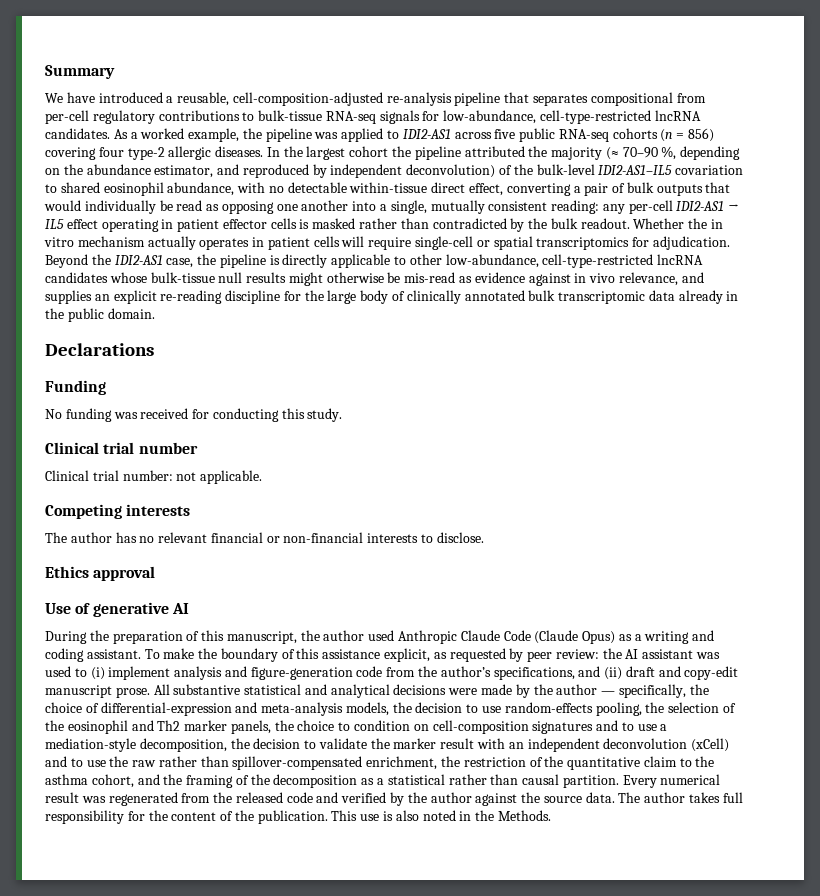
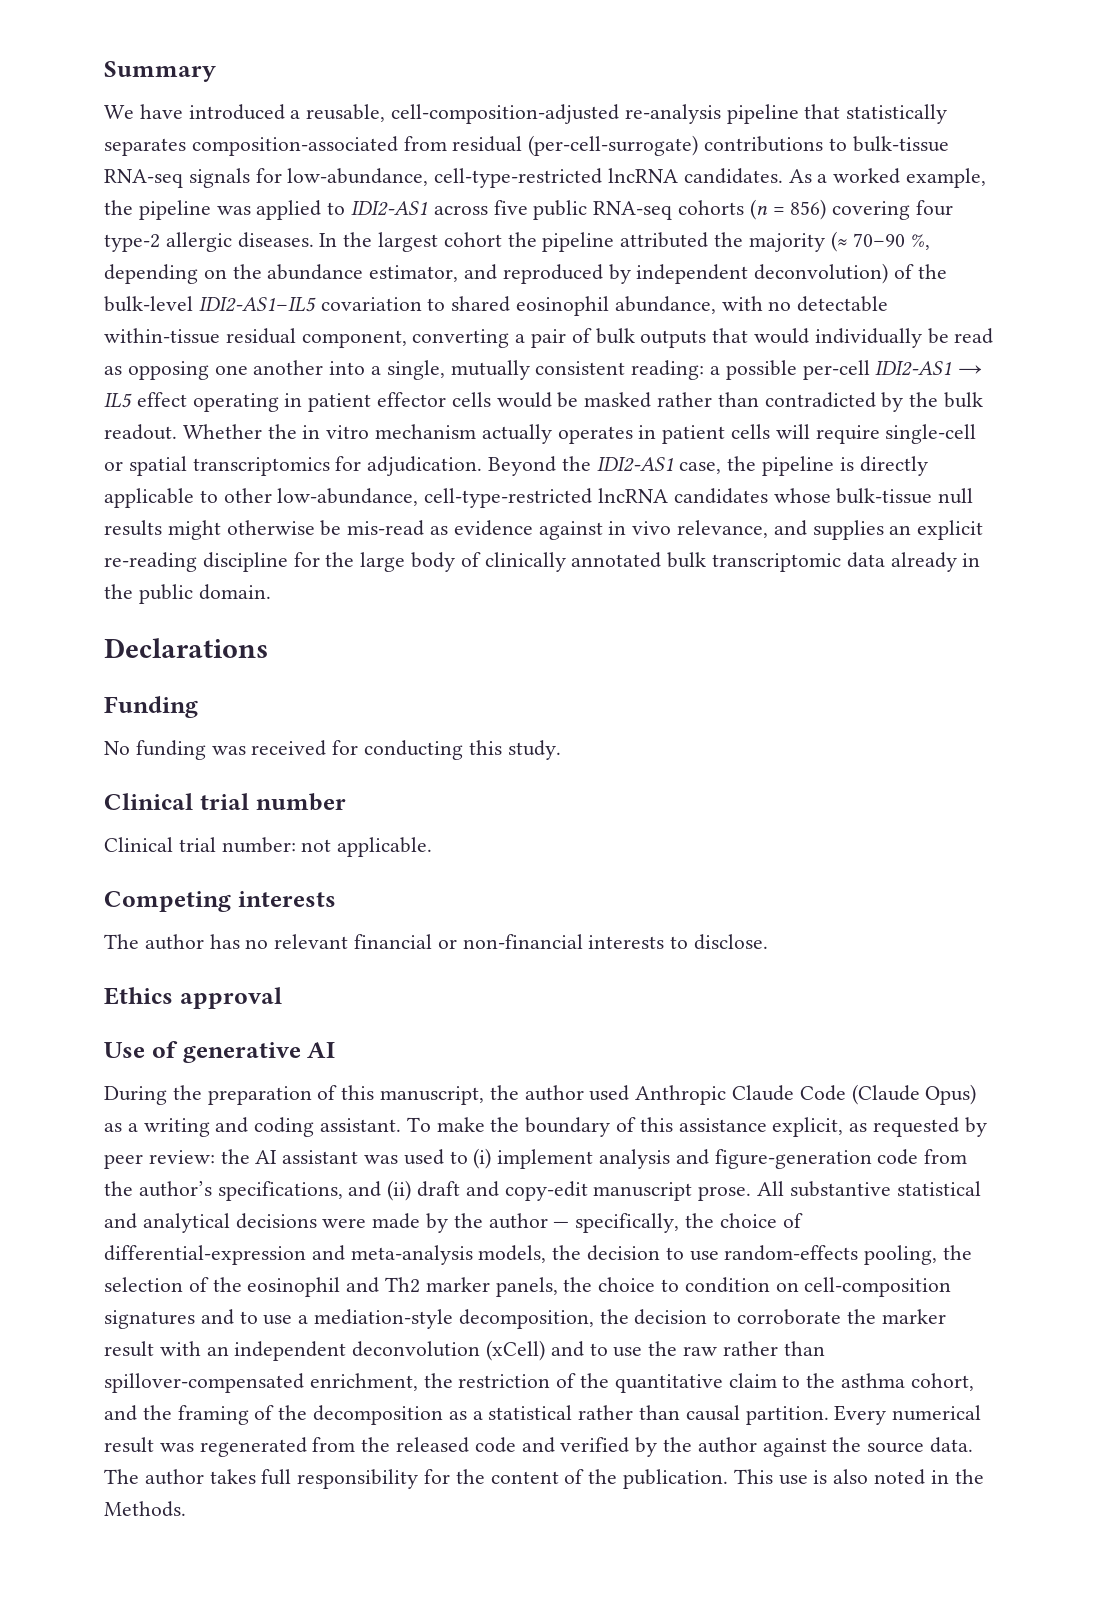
[533,92,706,106] [45,110,155,124] separates compositional from per-cell regulatory -> [846,104,948,124] [104,135,699,156] statistically separates composition-associated from residual (per-cell-surrogate)
[431,182,504,196] direct effect, -> [225,328,407,348] residual component,
[602,204,625,214] any -> [710,360,797,380] a possible
[299,219,310,229] is -> [496,392,579,408] would be
[318,738,367,749] validate -> [737,1309,842,1325] corroborate

